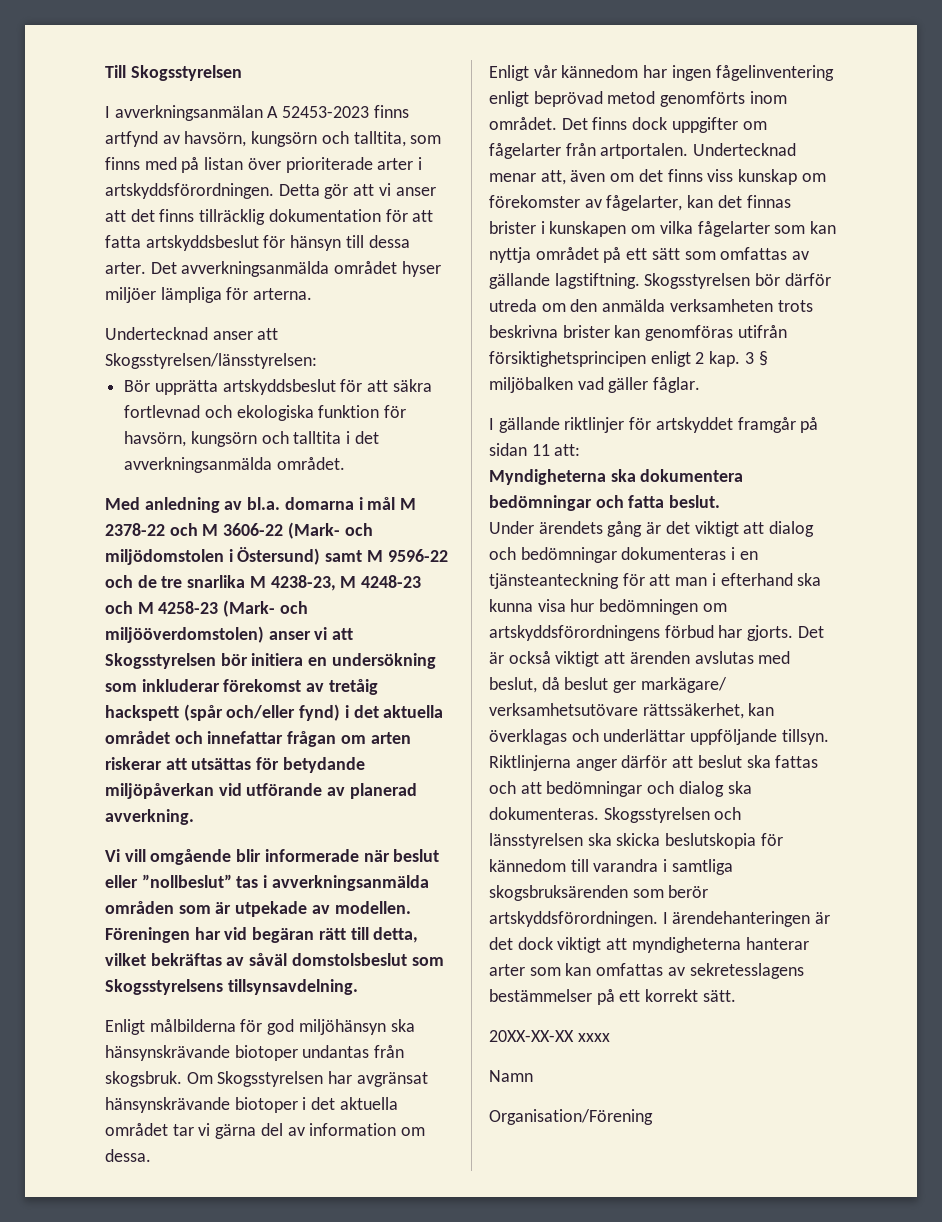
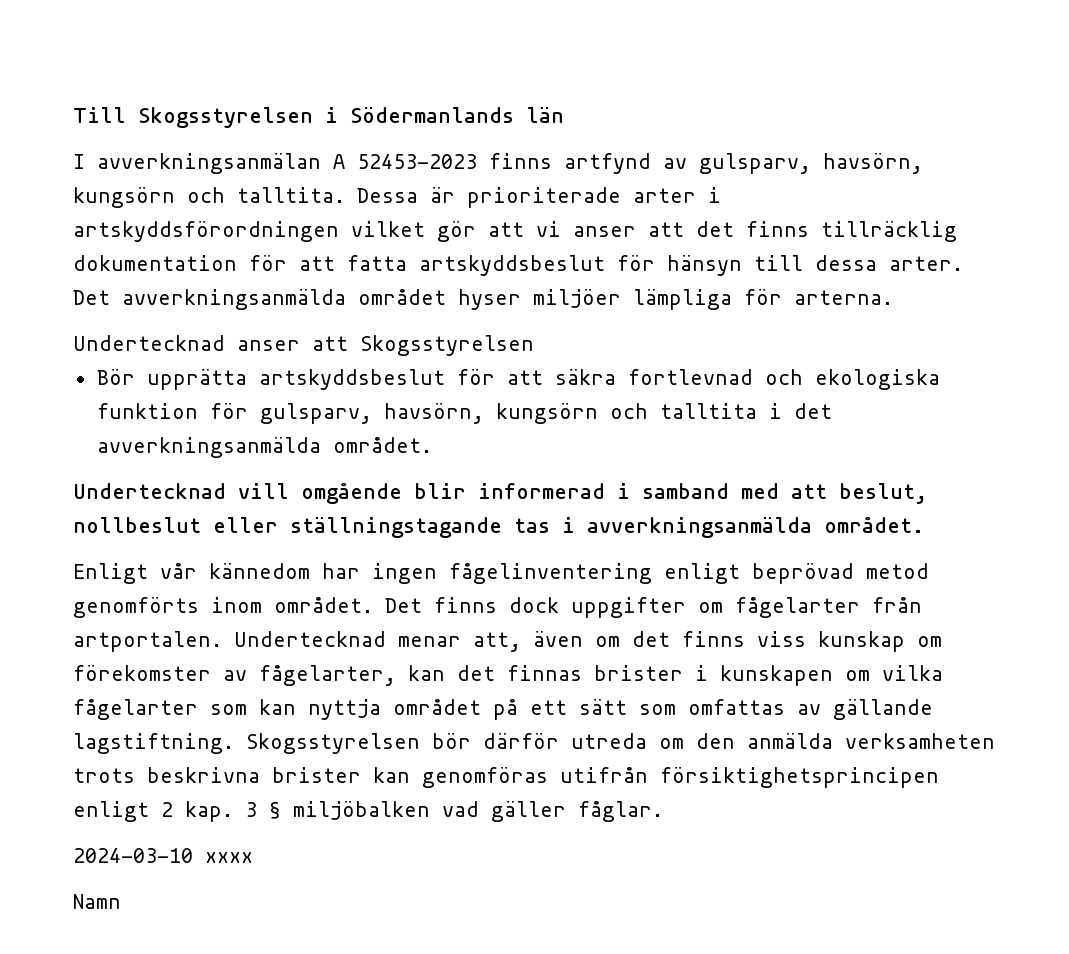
(242, 73) none -> [325,107,564,123] i Södermanlands län
[184,131,442,147] [105,157,281,173] havsörn, kungsörn och talltita, som finns med på listan över -> [699,153,923,174] [73,187,455,208] gulsparv, havsörn, kungsörn och talltita. Dessa är
[105,183,320,199] artskyddsförordningen. Detta -> [73,221,425,242] artskyddsförordningen vilket
[105,353,317,369] Skogsstyrelsen/länsstyrelsen: -> [360,335,534,356] Skogsstyrelsen
(407, 411) none -> [259,403,372,424] gulsparv,
[105,497,417,513] [105,522,373,539] [105,547,448,565] [105,575,422,591] [105,600,308,617] [105,626,354,643] [105,653,436,669] [105,679,378,695] [105,704,444,721] [105,731,411,747] [105,757,365,773] [105,783,417,799] [105,809,194,825] [105,849,440,865] [105,874,429,891] [105,901,411,917] [105,927,419,943] [105,953,444,966] [105,979,358,995] [105,1019,415,1035] [105,1045,405,1061] [105,1071,428,1087] [105,1097,398,1113] [105,1123,426,1139] [105,1149,151,1162] Med anledning av bl.a. domarna i mål M 2378-22 och M 3606-22 (Mark- och miljödomstolen i Östersund) samt M 9596-22 och de tre snarlika M 4238-23, M 4248-23 och M 4258-23 (Mark- och miljööverdomstolen) anser vi att Skogsstyrelsen bör initiera en undersökning som inkluderar förekomst av tretåig hackspett (spår och/eller fynd) i det aktuella området och innefattar frågan om arten riskerar att utsättas för betydande miljöpåverkan vid utförande av planerad avverkning. // Vi vill omgående blir informerade när beslut eller ”nollbeslut” tas i avverkningsanmälda områden som är utpekade av modellen. Föreningen har vid begäran rätt till detta, vilket bekräftas av såväl domstolsbeslut som Skogsstyrelsens tillsynsavdelning. // Enligt målbilderna för god miljöhänsyn ska hänsynskrävande biotoper undantas från skogsbruk. Om Skogsstyrelsen har avgränsat hänsynskrävande biotoper i det aktuella området tar vi gärna del av information om dessa. -> [73,483,927,504] [73,517,924,538] Undertecknad vill omgående blir informerad i samband med att beslut, nollbeslut eller ställningstagande tas i avverkningsanmälda området.
[489,417,819,433] [489,443,581,456] [489,469,744,485] [489,495,721,511] [489,521,815,537] [489,547,758,563] [489,573,822,589] [489,599,727,615] [489,625,824,641] [489,651,791,667] [489,677,727,693] [489,703,775,719] [489,729,829,745] [489,755,819,771] [489,781,752,797] [489,807,742,823] [489,833,783,849] [489,859,733,875] [489,885,709,901] [489,911,831,927] [489,937,809,953] [489,963,804,979] [489,989,736,1005] [489,1030,574,1042] I gällande riktlinjer för artskyddet framgår på sidan 11 att: // Myndigheterna ska dokumentera bedömningar och fatta beslut. // Under ärendets gång är det viktigt att dialog och bedömningar dokumenteras i en tjänsteanteckning för att man i efterhand ska kunna visa hur bedömningen om artskyddsförordningens förbud har gjorts. Det är också viktigt att ärenden avslutas med beslut, då beslut ger markägare/ verksamhetsutövare rättssäkerhet, kan överklagas och underlättar uppföljande tillsyn. Riktlinjerna anger därför att beslut ska fattas och att bedömningar och dialog ska dokumenteras. Skogsstyrelsen och länsstyrelsen ska skicka beslutskopia för kännedom till varandra i samtliga skogsbruksärenden som berör artskyddsförordningen. I ärendehanteringen är det dock viktigt att myndigheterna hanterar arter som kan omfattas av sekretesslagens bestämmelser på ett korrekt sätt. // 20XX-XX-XX -> [73,848,193,863] 2024-03-10
[489,1109,653,1125] // Organisation/Förening -> (121, 901) none

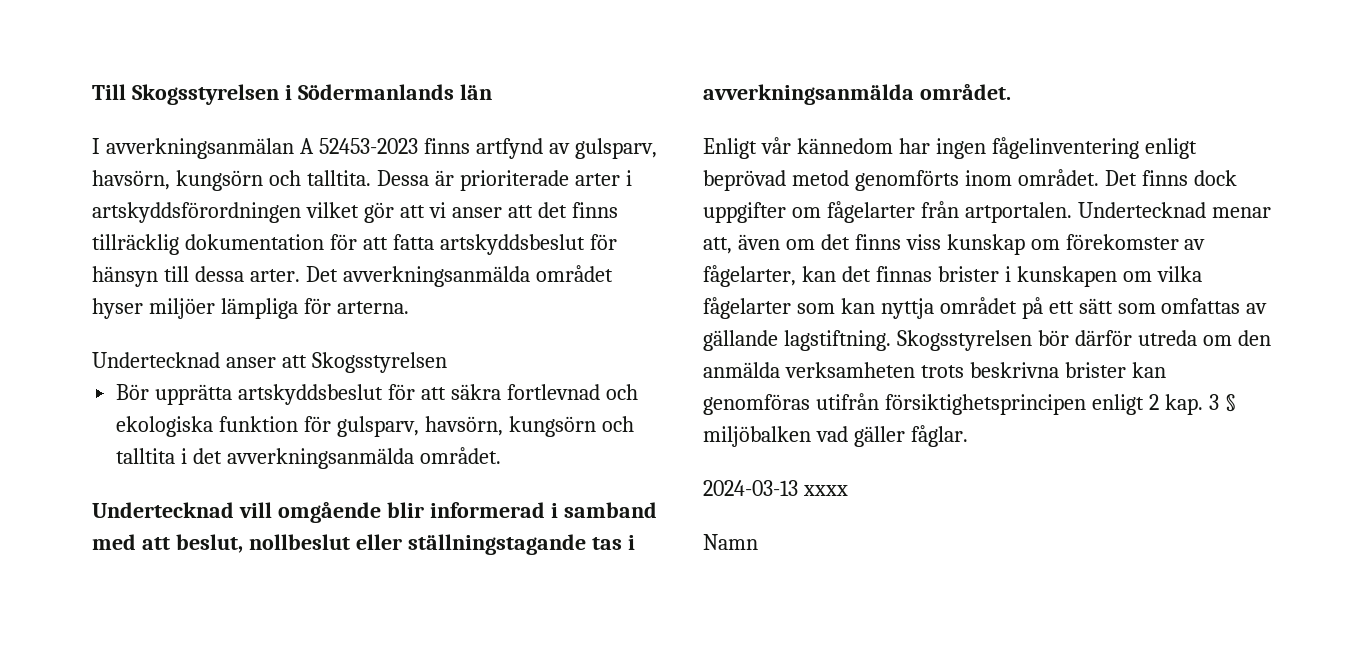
[73,848,193,863] 2024-03-10 -> [703,480,798,496] 2024-03-13

